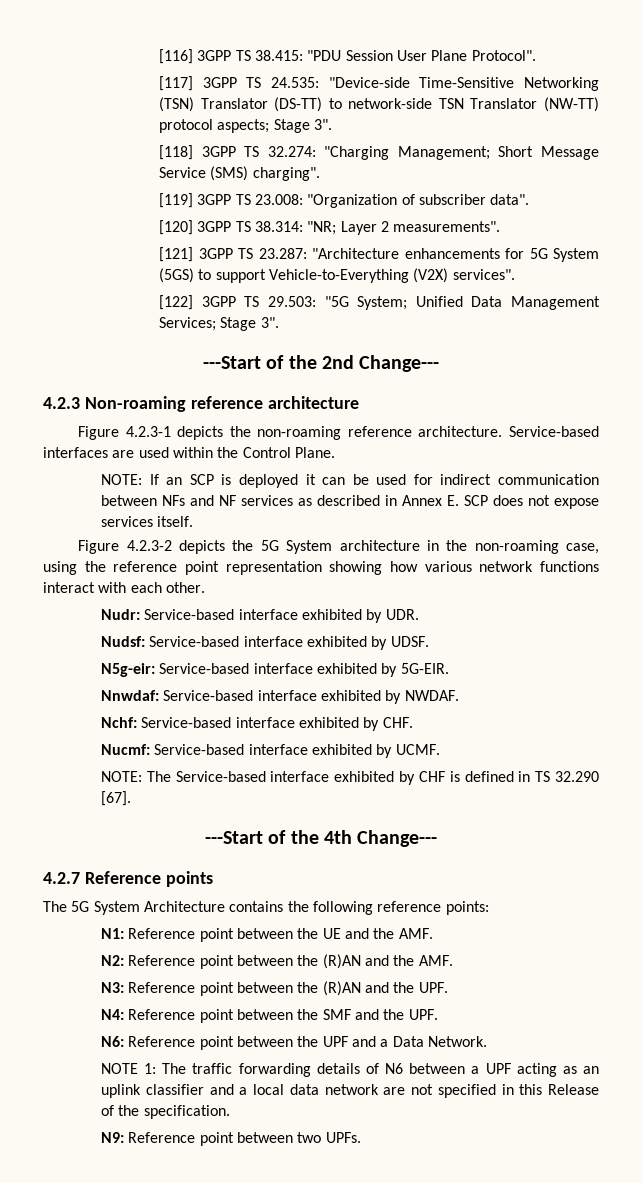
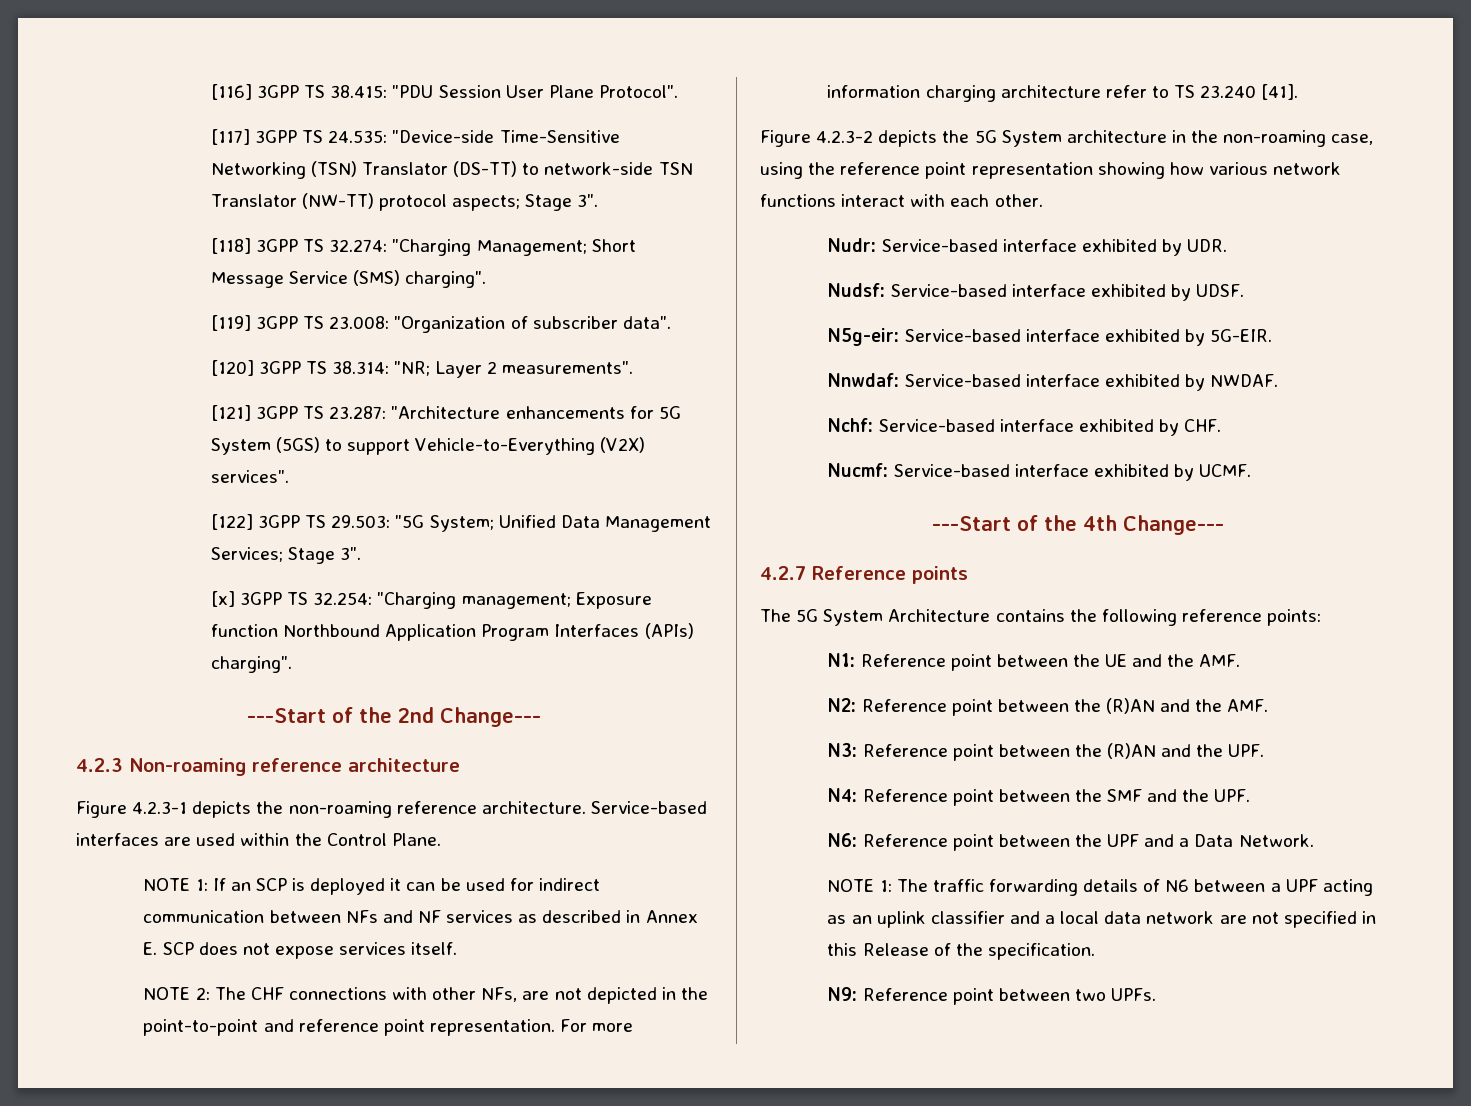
(279, 322) none -> [210,591,652,609] [210,623,694,641] [210,656,292,673] // [x] 3GPP TS 32.254: "Charging management; Exposure function Northbound Application Program Interfaces (APIs) charging".
[101,474,143,485] NOTE: -> [143,878,208,891] NOTE 1:
(194, 521) none -> [143,987,708,1004] [143,1019,634,1036] [827,84,1299,102] // NOTE 2: The CHF connections with other NFs, are not depicted in the point-to-point and reference point representation. For more information charging architecture refer to TS 23.240 [41].
[101,771,599,785] [101,791,132,806] // NOTE: The Service-based interface exhibited by CHF is defined in TS 32.290 [67]. -> (1252, 470) none

